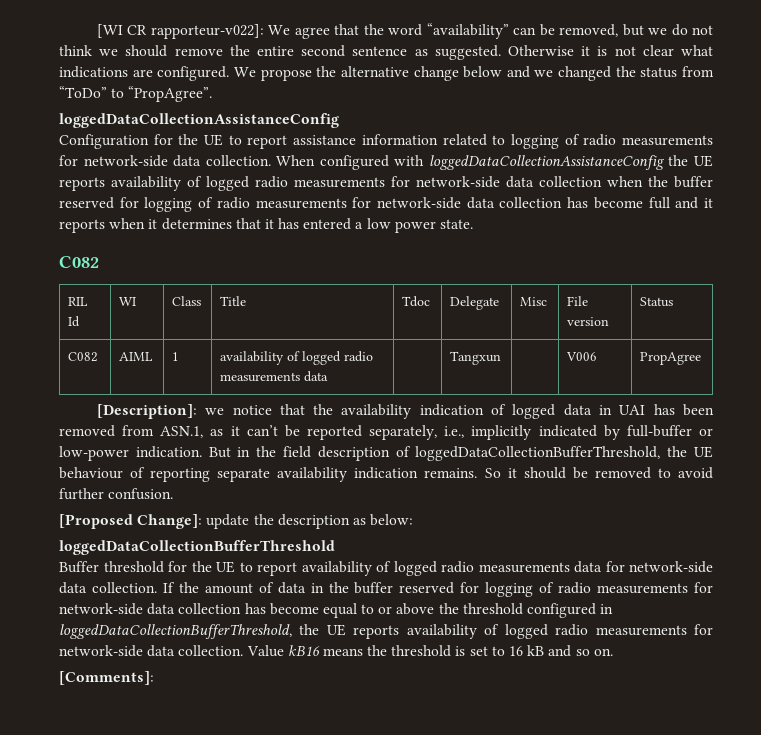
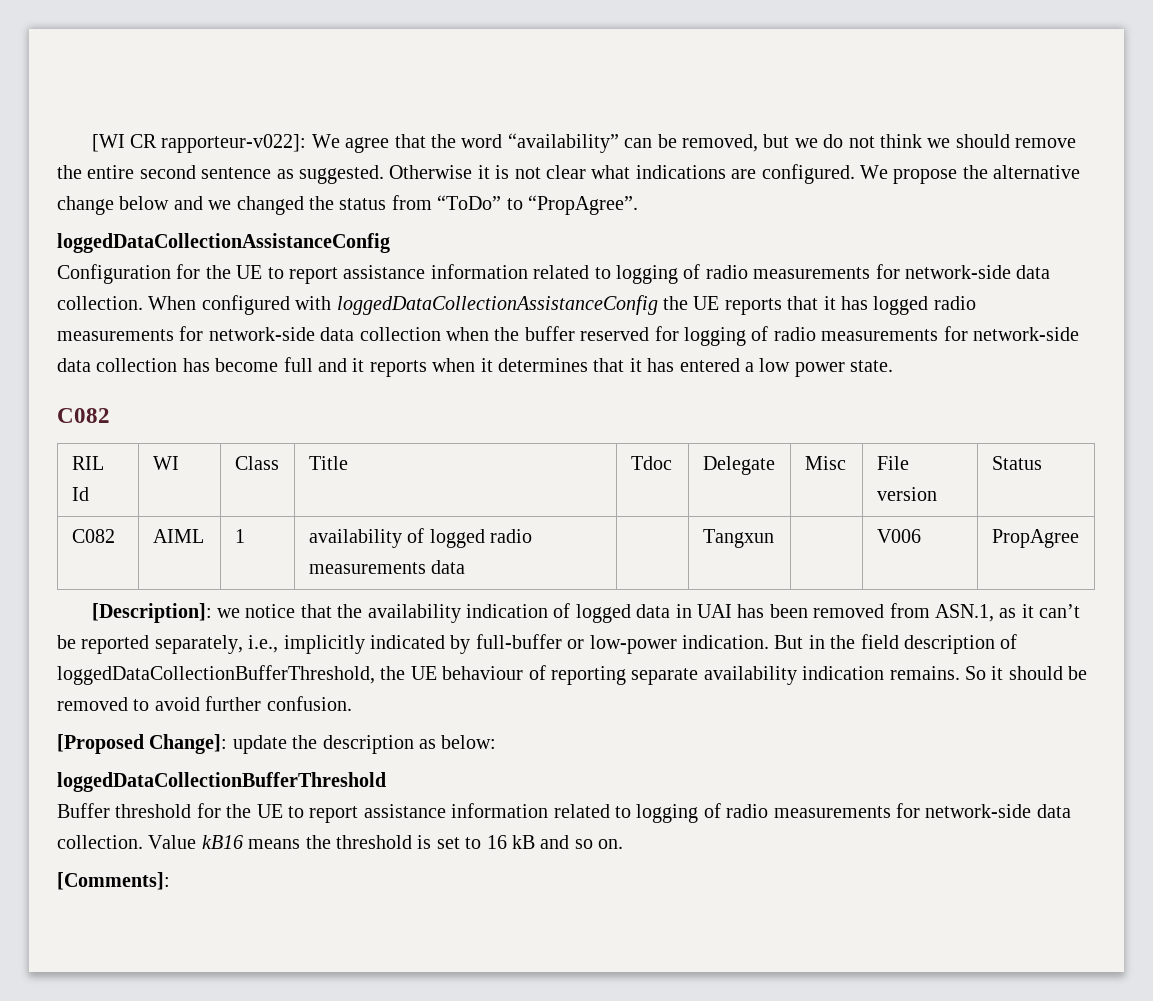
[111,176,202,191] availability of -> [787,296,868,310] that it has
[301,561,713,576] [59,582,713,597] [59,603,614,618] [59,624,714,639] [59,645,176,657] availability of logged radio measurements data for network-side data collection. If the amount of data in the buffer reserved for logging of radio measurements for network-side data collection has become equal to or above the threshold configured in loggedDataCollectionBufferThreshold, the UE reports availability of logged radio measurements for network-side data -> [363,803,1071,823] assistance information related to logging of radio measurements for network-side data

